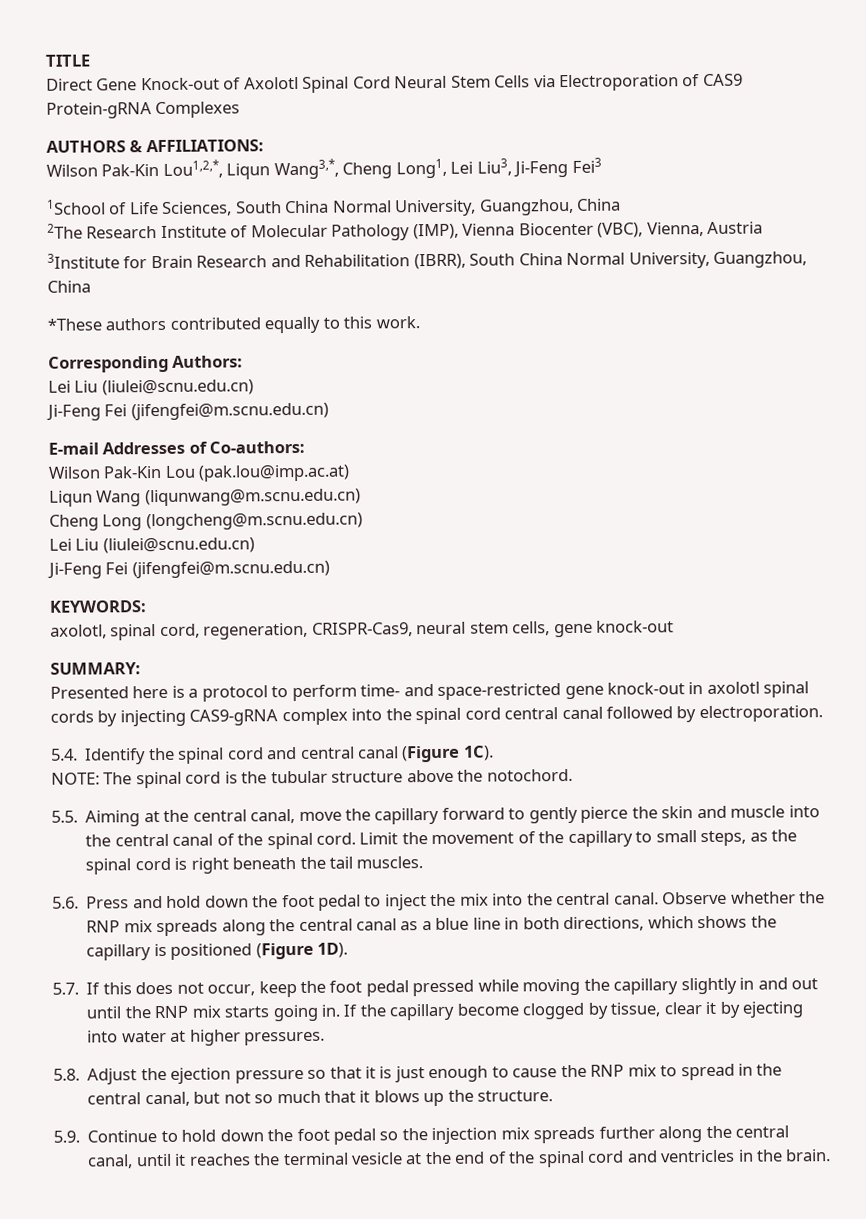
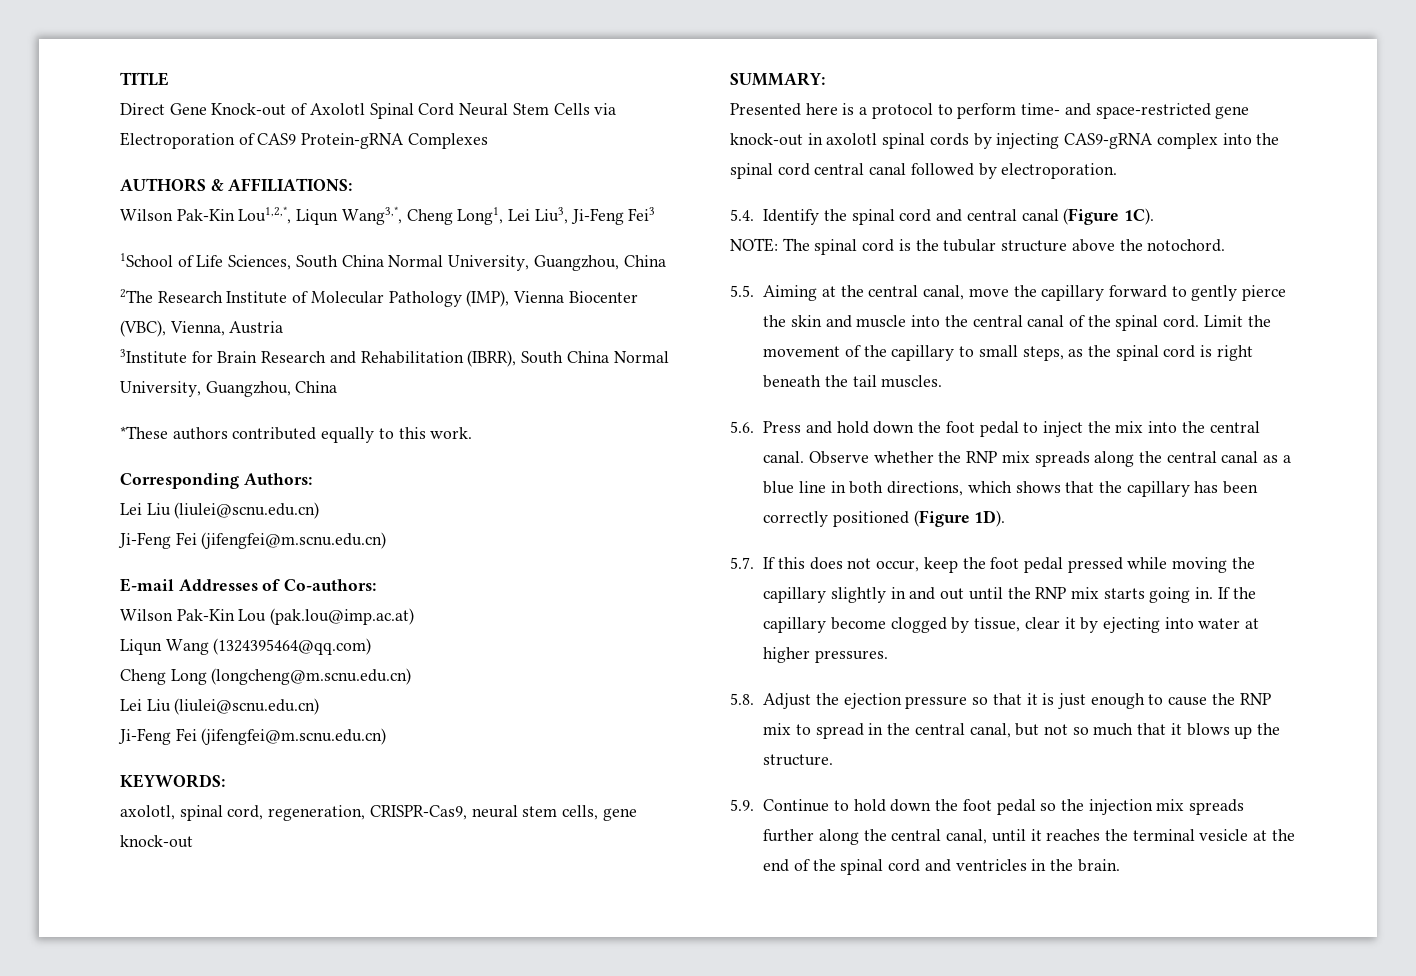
[144,488,361,507] (liqunwang@m.scnu.edu.cn) -> [213,638,372,655] (1324395464@qq.com)
[750,915,777,928] [86,943,167,961] the capillary is -> [1065,481,1259,497] [763,511,829,527] that the capillary has been correctly

